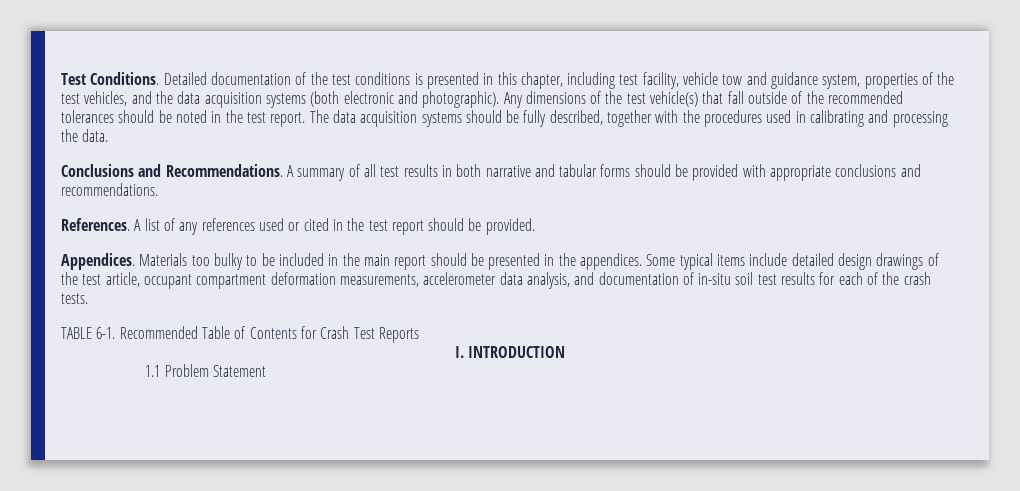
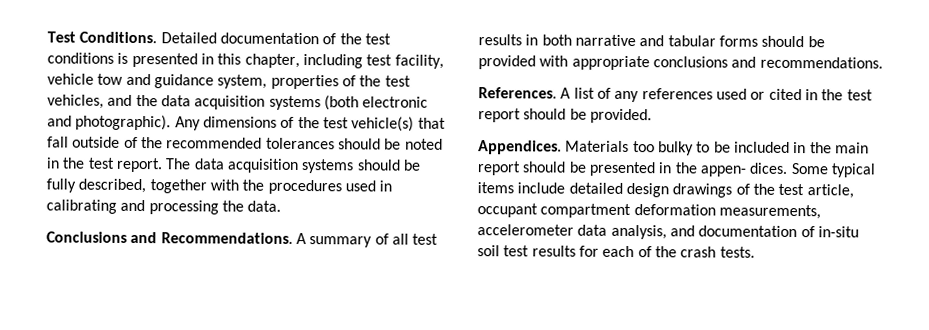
[580,253,643,270] appendices. -> [699,162,789,177] appen- dices.
[61,326,419,343] [454,346,566,358] [145,364,266,377] // TABLE 6-1. Recommended Table of Contents for Crash Test Reports // I. INTRODUCTION // 1.1 Problem Statement -> (755, 252) none

